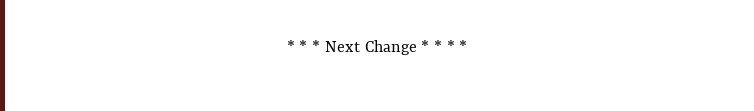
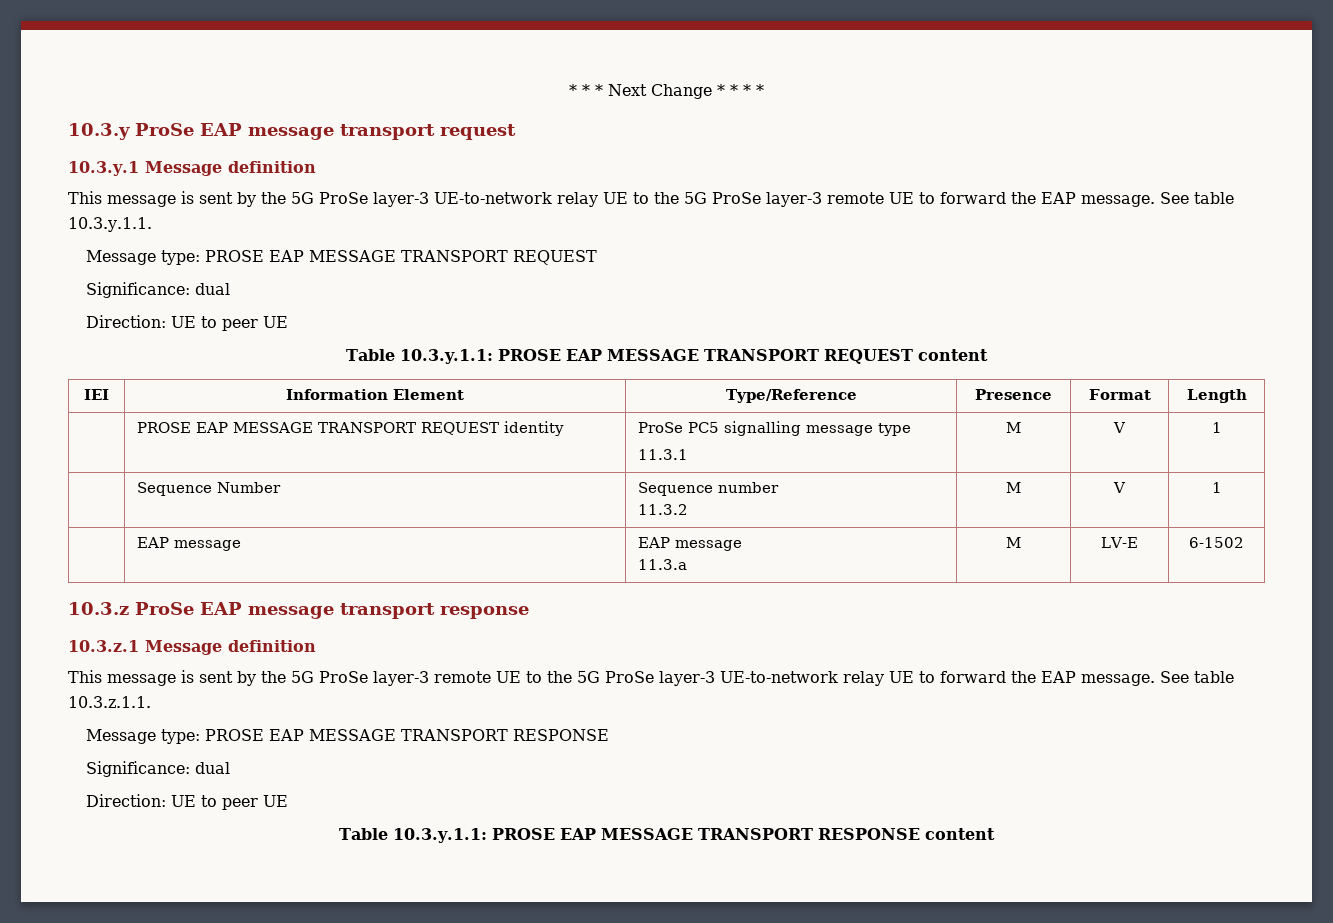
(468, 46) none -> [68,123,516,140] [68,161,316,176] [68,191,1234,207] [68,217,152,232] [85,250,597,265] [85,282,230,298] [85,315,288,331] [345,349,989,364] [84,389,109,400] [286,389,464,400] [725,389,857,403] [975,389,1052,400] [1088,389,1151,400] [1186,389,1247,403] [136,421,564,436] [637,421,911,436] [637,449,688,460] [1006,422,1021,433] [1113,422,1126,433] [1211,422,1222,433] [136,482,281,496] [637,482,779,496] [637,504,688,515] [1006,482,1021,493] [1113,482,1126,493] [1211,482,1222,493] [136,537,241,551] [637,537,742,551] [637,559,687,570] [1006,537,1021,548] [1101,537,1139,548] [1189,537,1244,548] [68,602,529,619] [68,640,316,655] [68,670,1234,686] [68,696,151,708] [85,729,609,744] [85,761,230,777] [85,794,288,810] [339,828,995,843] // 10.3.y ProSe EAP message transport request // 10.3.y.1 Message definition // This message is sent by the 5G ProSe layer-3 UE-to-network relay UE to the 5G ProSe layer-3 remote UE to forward the EAP message. See table 10.3.y.1.1. // Message type: PROSE EAP MESSAGE TRANSPORT REQUEST // Significance: dual // Direction: UE to peer UE // Table 10.3.y.1.1: PROSE EAP MESSAGE TRANSPORT REQUEST content // IEI | Information Element | Type/Reference | Presence | Format | Length // | PROSE EAP MESSAGE TRANSPORT REQUEST identity | ProSe PC5 signalling message type // 11.3.1 | M | V | 1 // | Sequence Number | Sequence number // 11.3.2 | M | V | 1 // | EAP message | EAP message // 11.3.a | M | LV-E | 6-1502 // 10.3.z ProSe EAP message transport response // 10.3.z.1 Message definition // This message is sent by the 5G ProSe layer-3 remote UE to the 5G ProSe layer-3 UE-to-network relay UE to forward the EAP message. See table 10.3.z.1.1. // Message type: PROSE EAP MESSAGE TRANSPORT RESPONSE // Significance: dual // Direction: UE to peer UE // Table 10.3.y.1.1: PROSE EAP MESSAGE TRANSPORT RESPONSE content

